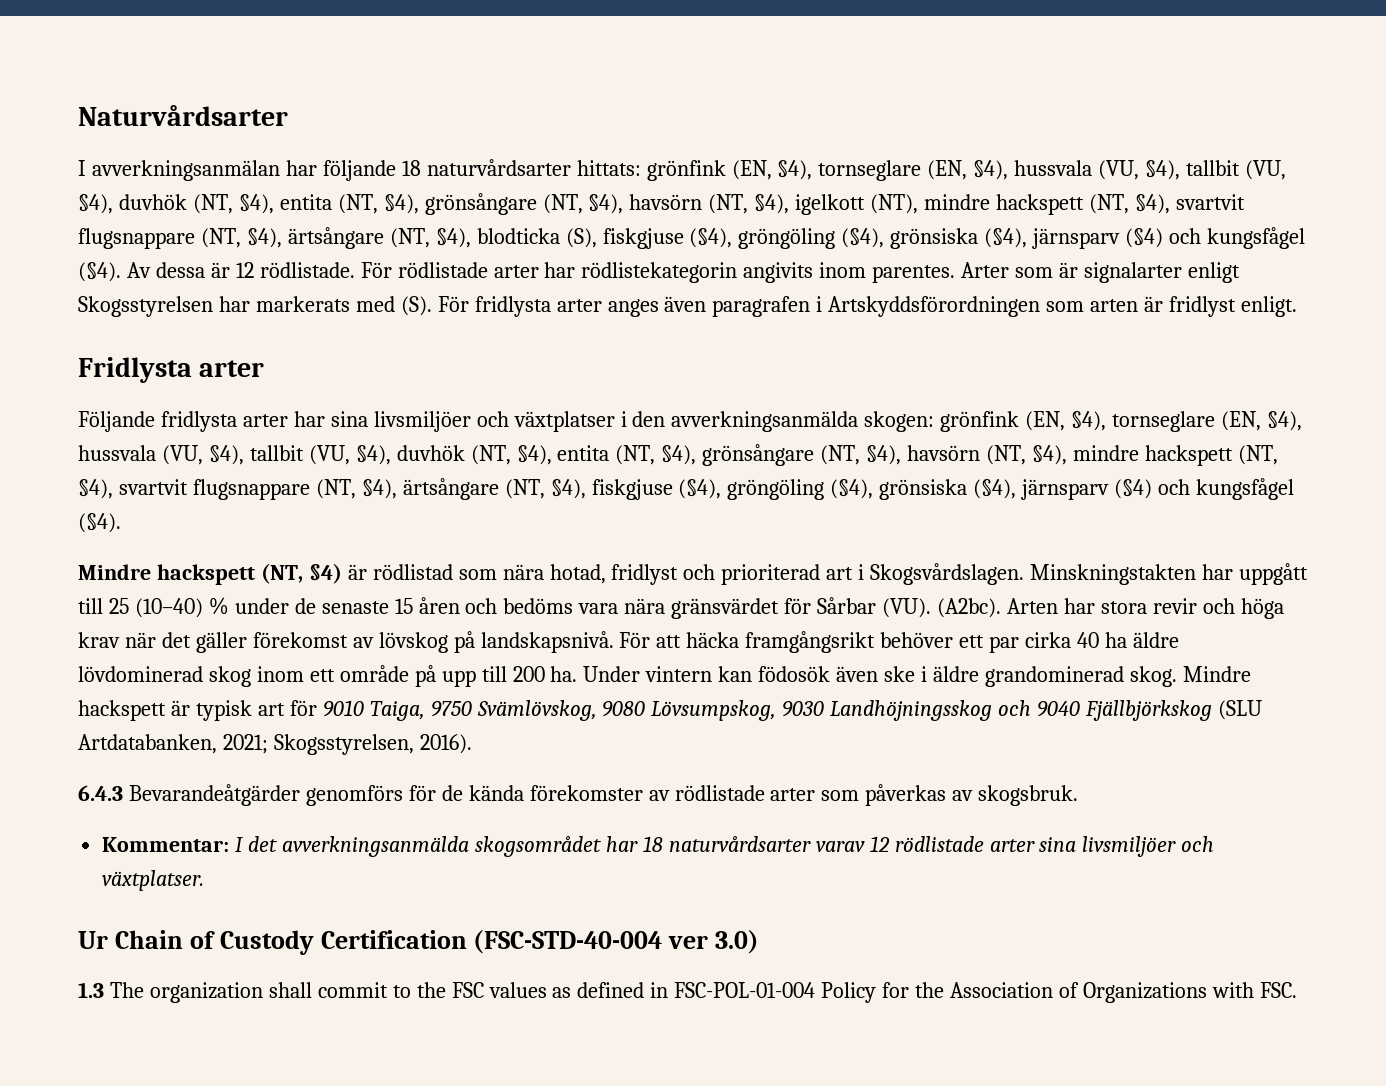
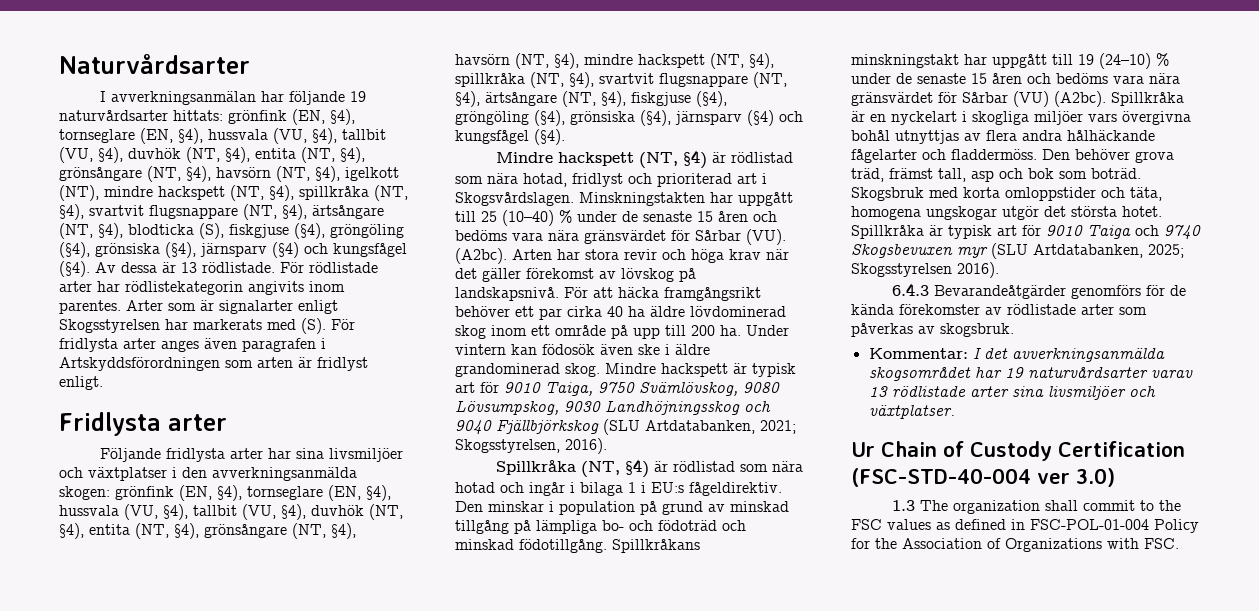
[401,160,421,176] 18 -> [349,91,366,102] 19
(1170, 204) none -> [299,185,408,201] [59,204,84,220] spillkråka (NT, §4),
[235,262,254,278] 12 -> [181,262,197,273] 13
(113, 489) none -> [455,72,594,88] spillkråka (NT, §4),
(472, 744) none -> [495,459,803,478] [455,482,782,496] [455,501,789,515] [455,520,746,534] [455,539,700,553] [851,53,1169,69] [851,73,1180,84] [851,91,1184,107] [851,111,1191,125] [851,130,1155,144] [851,149,1174,163] [851,168,1141,182] [851,187,1162,201] [851,206,1162,220] [851,225,1201,240] [851,243,1184,259] [851,262,999,278] // Spillkråka (NT, §4) är rödlistad som nära hotad och ingår i bilaga 1 i EU:s fågeldirektiv. Den minskar i population på grund av minskad tillgång på lämpliga bo- och födoträd och minskad födotillgång. Spillkråkans minskningstakt har uppgått till 19 (24–10) % under de senaste 15 åren och bedöms vara nära gränsvärdet för Sårbar (VU) (A2bc). Spillkråka är en nyckelart i skogliga miljöer vars övergivna bohål utnyttjas av flera andra hålhäckande fågelarter och fladdermöss. Den behöver grova träd, främst tall, asp och bok som boträd. Skogsbruk med korta omloppstider och täta, homogena ungskogar utgör det största hotet. Spillkråka är typisk art för 9010 Taiga och 9740 Skogsbevuxen myr (SLU Artdatabanken, 2025; Skogsstyrelsen 2016).
[642,836,663,852] 18 -> [1004,367,1024,378] 19
[869,836,890,852] 12 -> [868,386,888,397] 13

